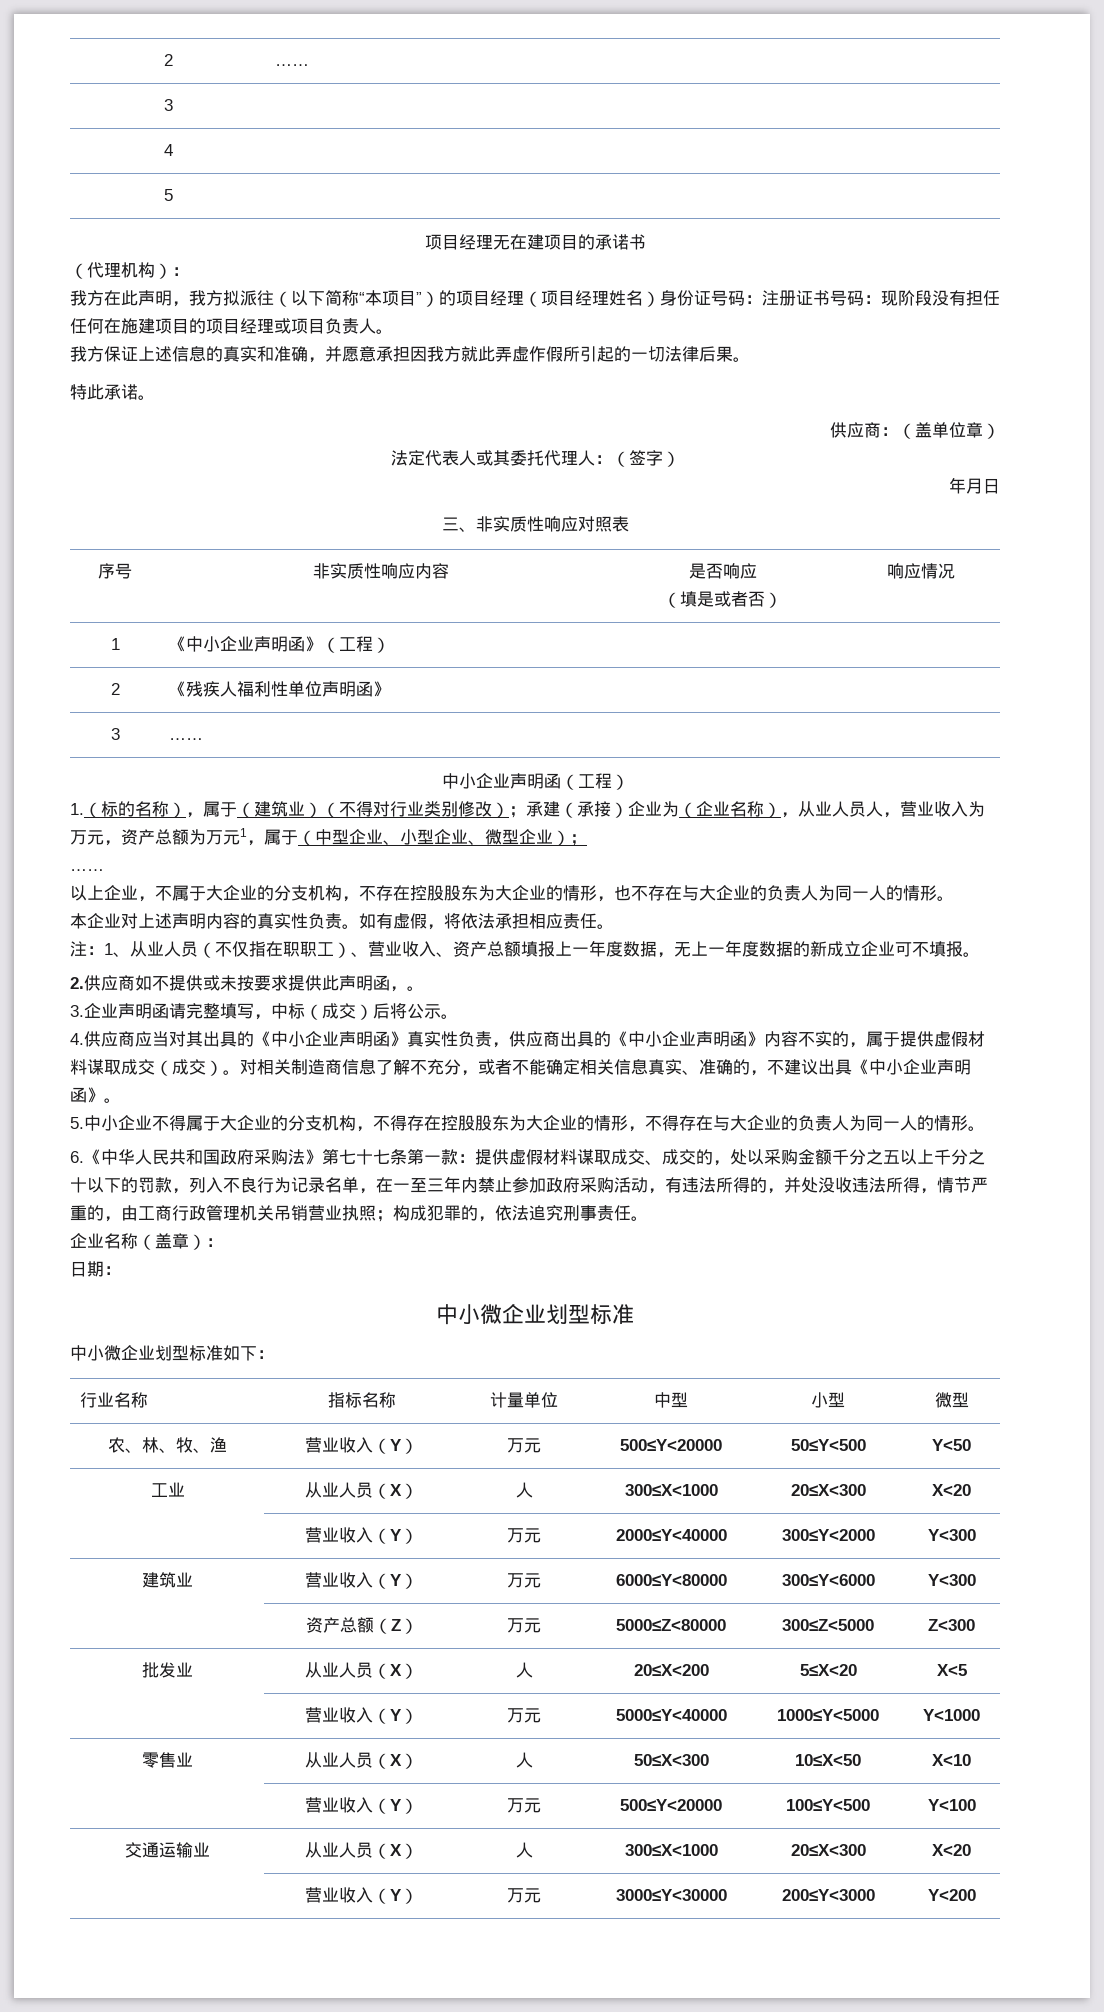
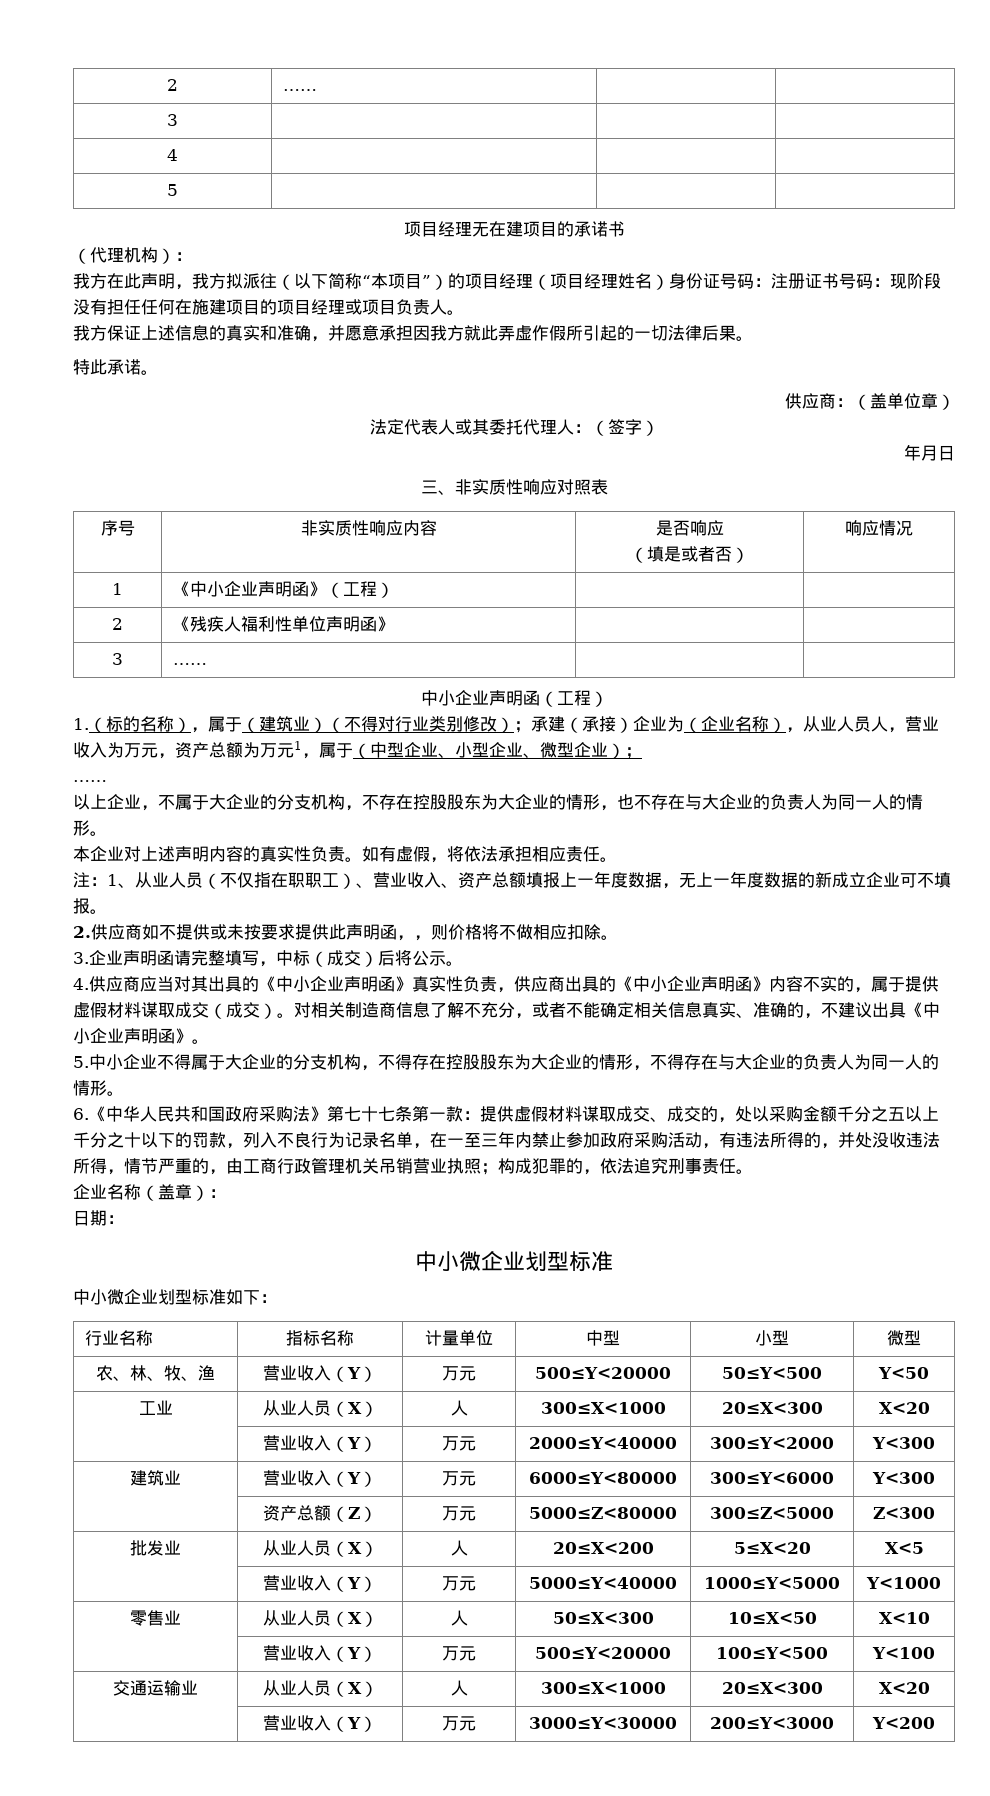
(407, 989) none -> [414,924,601,941] ，则价格将不做相应扣除

